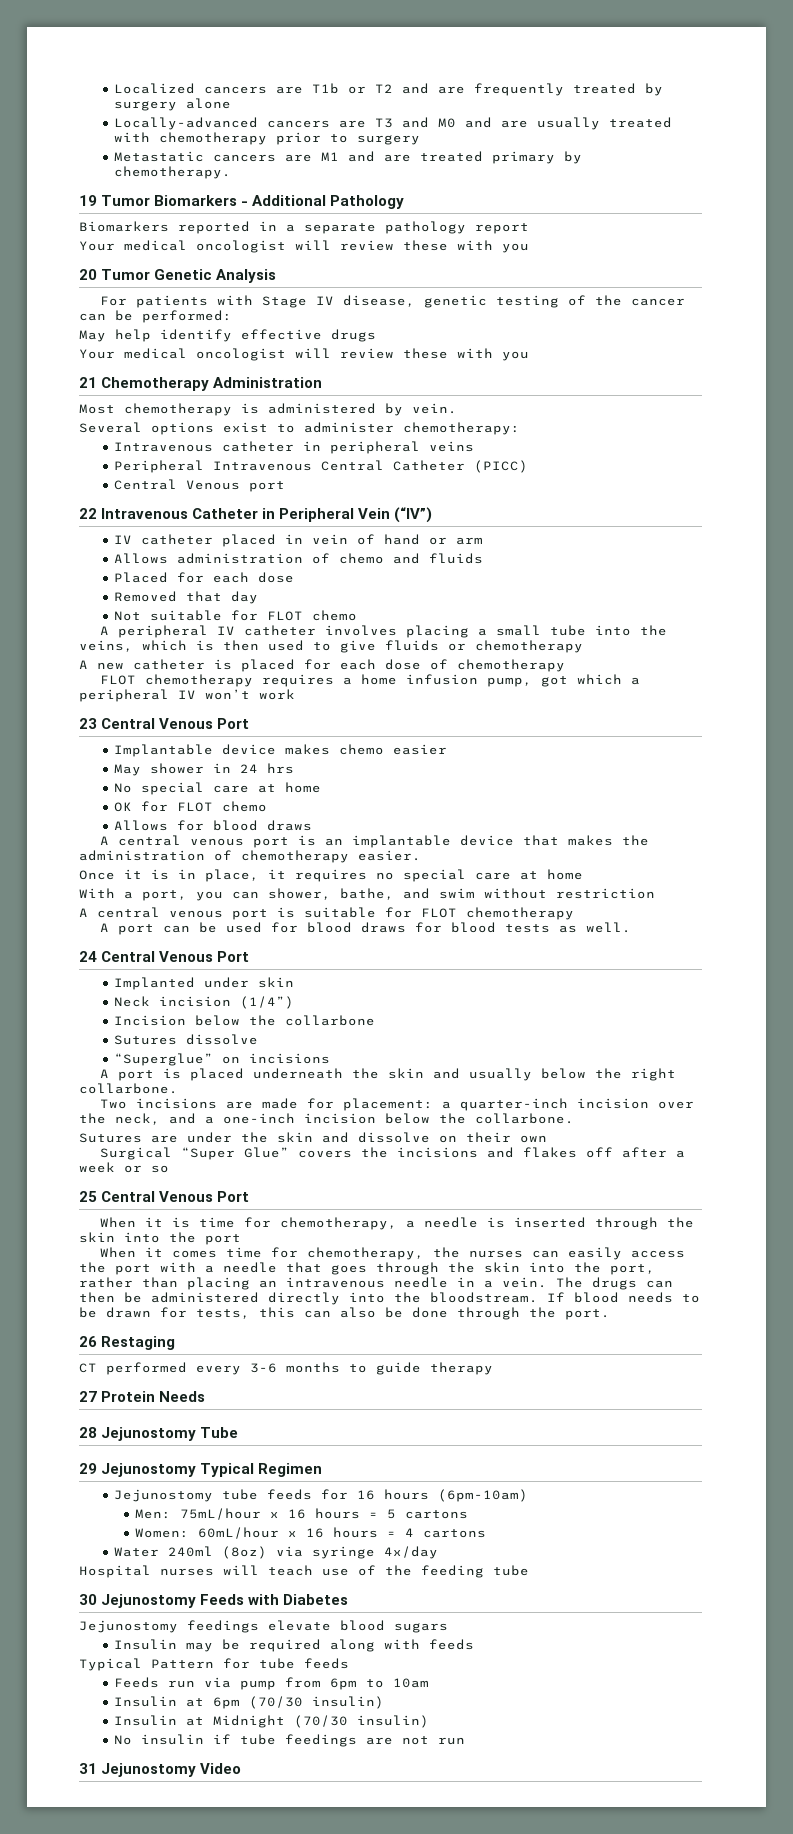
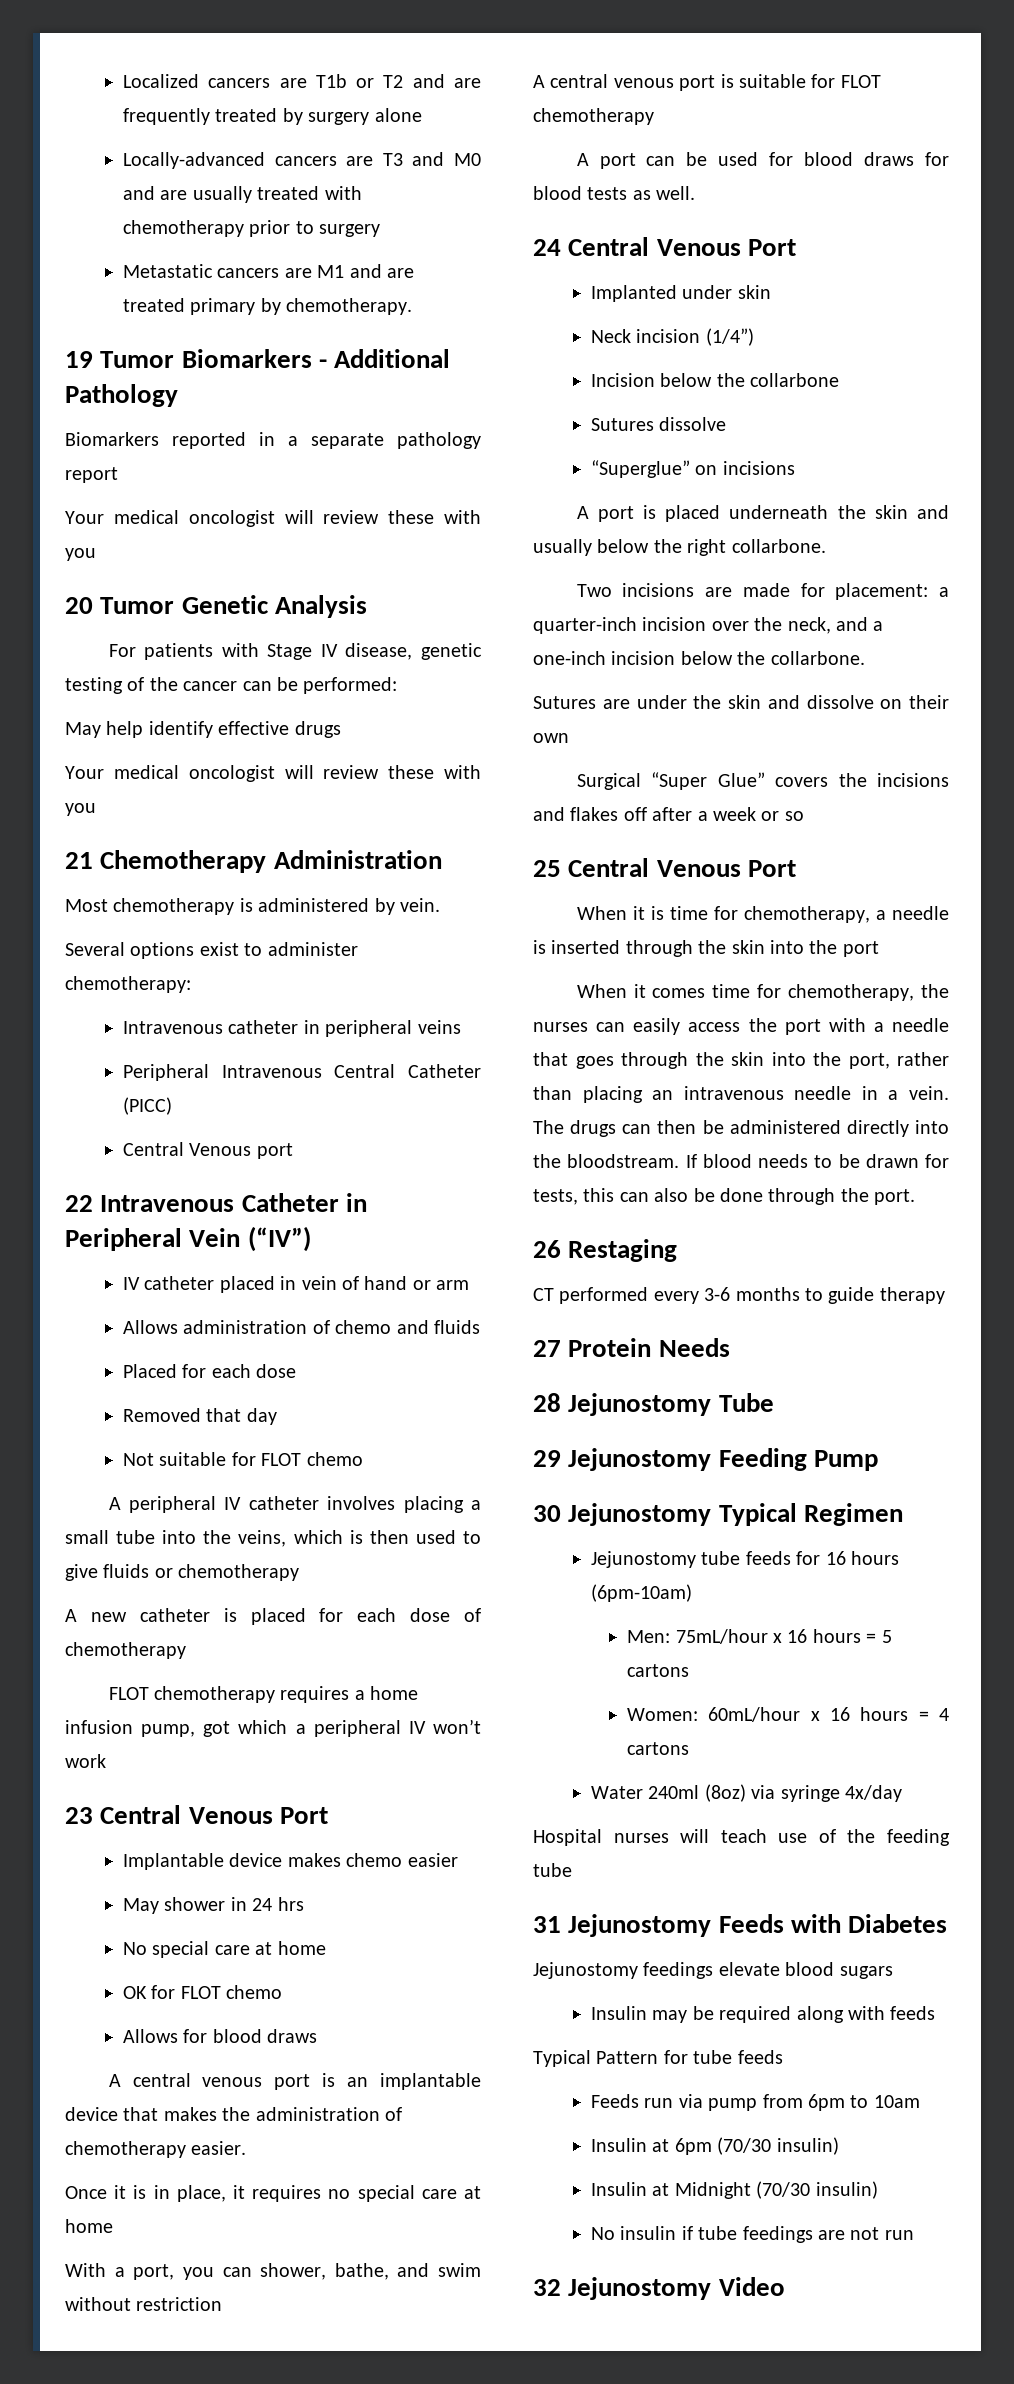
(197, 1470) none -> [718,1448,878,1471] [533,1503,712,1526] Feeding Pump // 30 Jejunostomy
[79,1594,97,1605] 30 -> [533,1916,561,1933] 31
[79,1763,97,1774] 31 -> [533,2279,561,2296] 32

